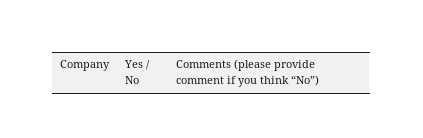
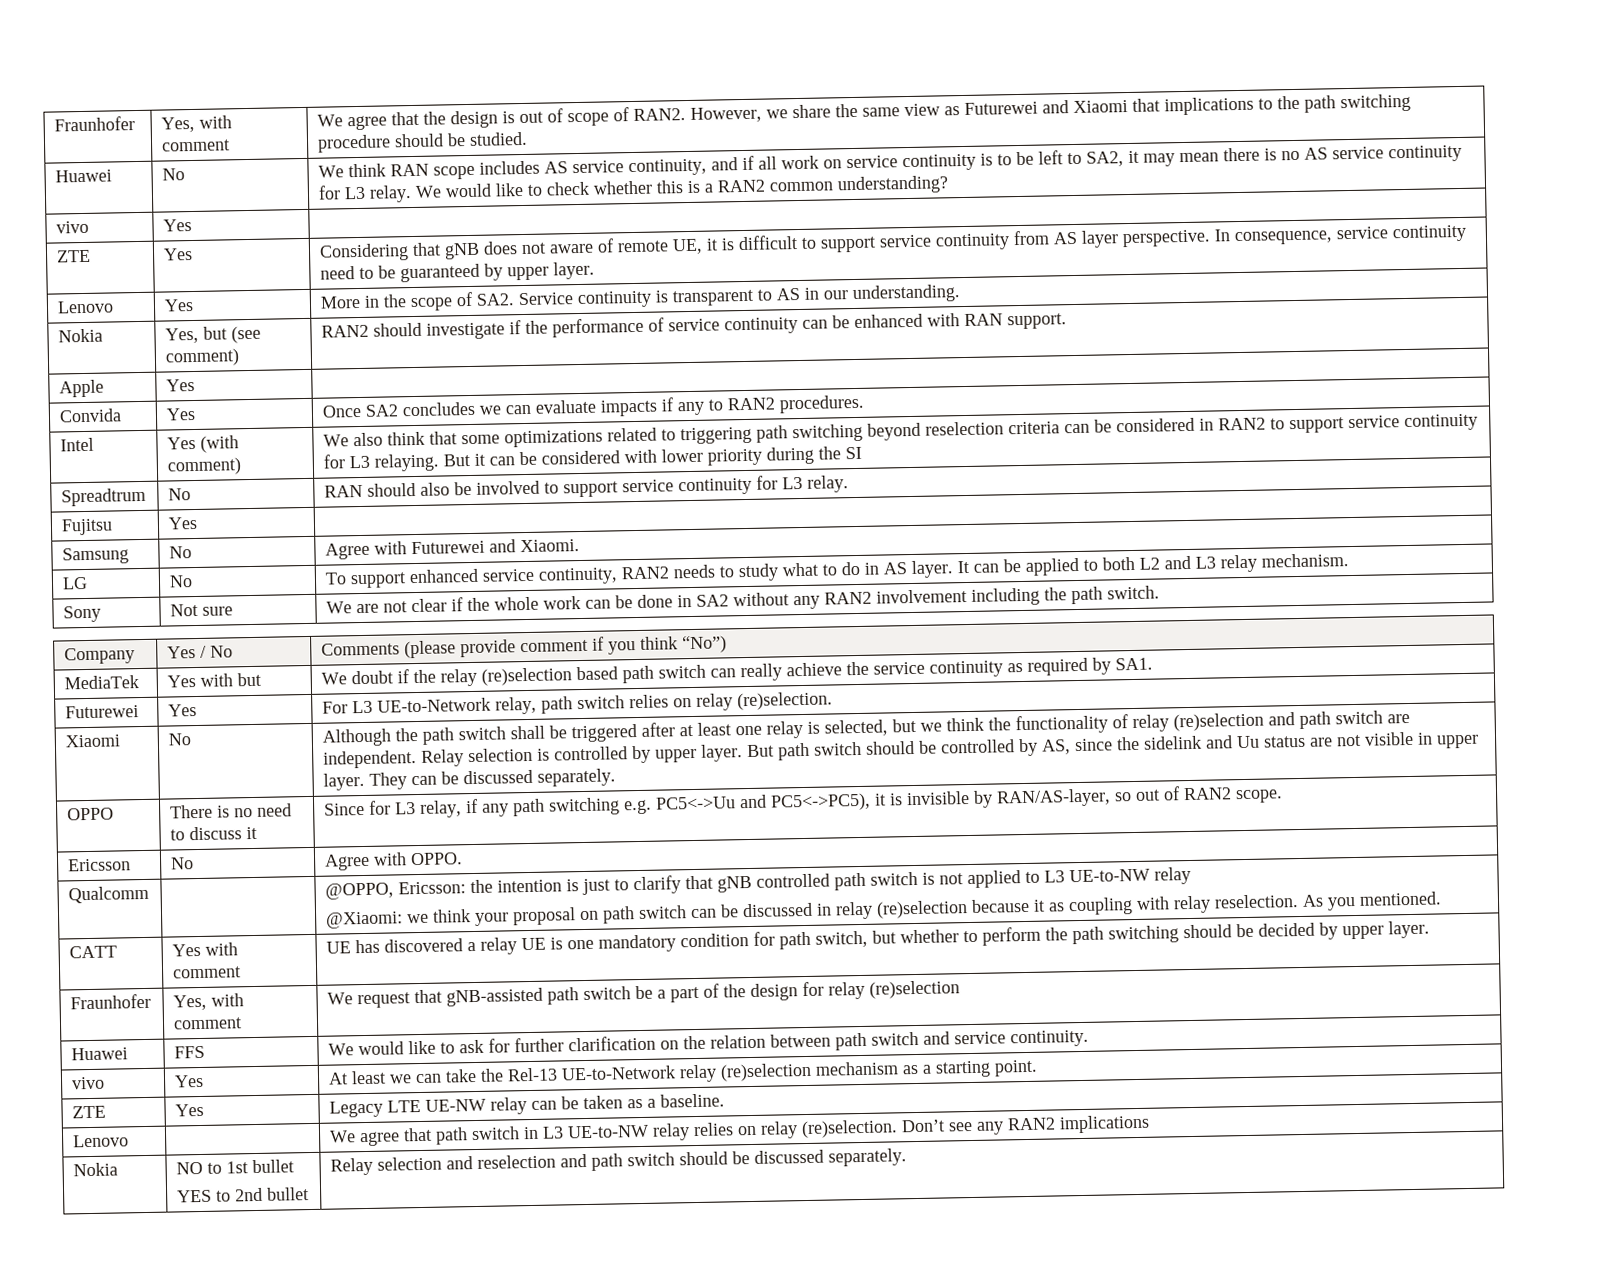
(59, 65) none -> [54,116,136,132] [161,115,233,133] [161,139,231,152] [317,93,1412,131] [317,131,529,153] [55,169,113,183] [162,168,186,181] [318,144,1463,180] [318,175,950,203] [56,220,90,234] [163,218,193,232] [56,249,92,263] [163,247,194,261] [319,224,1468,262] [320,261,596,283] [57,300,115,314] [164,298,195,312] [320,284,962,312] [58,328,104,343] [165,325,262,344] [165,348,241,367] [321,313,1068,340] [59,379,105,398] [166,378,196,392] [59,408,123,423] [166,407,197,421] [322,394,866,418] [60,437,95,452] [167,435,240,453] [167,457,243,476] [323,413,1479,448] [323,446,863,472] [61,487,147,507] [168,488,192,501] [324,475,850,498] [61,518,114,536] [168,516,199,530] [62,547,130,565] [169,546,193,559] [325,539,581,560] [62,576,89,590] [169,575,194,588] [325,553,1350,589] [63,605,102,623] [170,603,234,617] [326,585,1161,614] Fraunhofer | Yes, with comment | We agree that the design is out of scope of RAN2. However, we share the same view as Futurewei and Xiaomi that implications to the path switching procedure should be studied. // Huawei | No | We think RAN scope includes AS service continuity, and if all work on service continuity is to be left to SA2, it may mean there is no AS service continuity for L3 relay. We would like to check whether this is a RAN2 common understanding? // vivo | Yes | // ZTE | Yes | Considering that gNB does not aware of remote UE, it is difficult to support service continuity from AS layer perspective. In consequence, service continuity need to be guaranteed by upper layer. // Lenovo | Yes | More in the scope of SA2. Service continuity is transparent to AS in our understanding. // Nokia | Yes, but (see comment) | RAN2 should investigate if the performance of service continuity can be enhanced with RAN support. // Apple | Yes | // Convida | Yes | Once SA2 concludes we can evaluate impacts if any to RAN2 procedures. // Intel | Yes (with comment) | We also think that some optimizations related to triggering path switching beyond reselection criteria can be considered in RAN2 to support service continuity for L3 relaying. But it can be considered with lower priority during the SI // Spreadtrum | No | RAN should also be involved to support service continuity for L3 relay. // Fujitsu | Yes | // Samsung | No | Agree with Futurewei and Xiaomi. // LG | No | To support enhanced service continuity, RAN2 needs to study what to do in AS layer. It can be applied to both L2 and L3 relay mechanism. // Sony | Not sure | We are not clear if the whole work can be done in SA2 without any RAN2 involvement including the path switch. //
(319, 80) none -> [64,675,140,690] [167,672,262,688] [321,657,1154,687] [65,705,140,719] [168,703,198,717] [322,691,834,715] [65,734,121,748] [168,733,192,746] [322,710,1411,747] [323,731,1480,769] [323,768,617,791] [67,807,115,821] [170,803,293,819] [170,826,258,841] [324,786,1284,818] [68,858,132,872] [170,857,195,870] [324,852,464,871] [68,885,150,904] [325,866,1192,900] [326,891,1443,929] [69,945,118,959] [172,942,239,957] [172,966,242,979] [326,920,1431,955] [70,993,152,1010] [173,993,245,1011] [173,1017,243,1030] [327,980,961,1009] [71,1047,129,1061] [174,1045,206,1059] [328,1029,1090,1056] [71,1076,106,1090] [174,1074,205,1088] [328,1059,1039,1085] [72,1105,107,1119] [175,1103,205,1117] [329,1093,726,1118] [73,1134,130,1148] [329,1114,1151,1147] [73,1162,119,1177] [176,1159,295,1175] [177,1187,310,1203] [330,1148,908,1176] // MediaTek | Yes with but | We doubt if the relay (re)selection based path switch can really achieve the service continuity as required by SA1. // Futurewei | Yes | For L3 UE-to-Network relay, path switch relies on relay (re)selection. // Xiaomi | No | Although the path switch shall be triggered after at least one relay is selected, but we think the functionality of relay (re)selection and path switch are independent. Relay selection is controlled by upper layer. But path switch should be controlled by AS, since the sidelink and Uu status are not visible in upper layer. They can be discussed separately. // OPPO | There is no need to discuss it | Since for L3 relay, if any path switching e.g. PC5<->Uu and PC5<->PC5), it is invisible by RAN/AS-layer, so out of RAN2 scope. // Ericsson | No | Agree with OPPO. // Qualcomm | | @OPPO, Ericsson: the intention is just to clarify that gNB controlled path switch is not applied to L3 UE-to-NW relay // @Xiaomi: we think your proposal on path switch can be discussed in relay (re)selection because it as coupling with relay reselection. As you mentioned. // CATT | Yes with comment | UE has discovered a relay UE is one mandatory condition for path switch, but whether to perform the path switching should be decided by upper layer. // Fraunhofer | Yes, with comment | We request that gNB-assisted path switch be a part of the design for relay (re)selection // Huawei | FFS | We would like to ask for further clarification on the relation between path switch and service continuity. // vivo | Yes | At least we can take the Rel-13 UE-to-Network relay (re)selection mechanism as a starting point. // ZTE | Yes | Legacy LTE UE-NW relay can be taken as a baseline. // Lenovo | | We agree that path switch in L3 UE-to-NW relay relies on relay (re)selection. Don’t see any RAN2 implications // Nokia | NO to 1st bullet // YES to 2nd bullet | Relay selection and reselection and path switch should be discussed separately.

